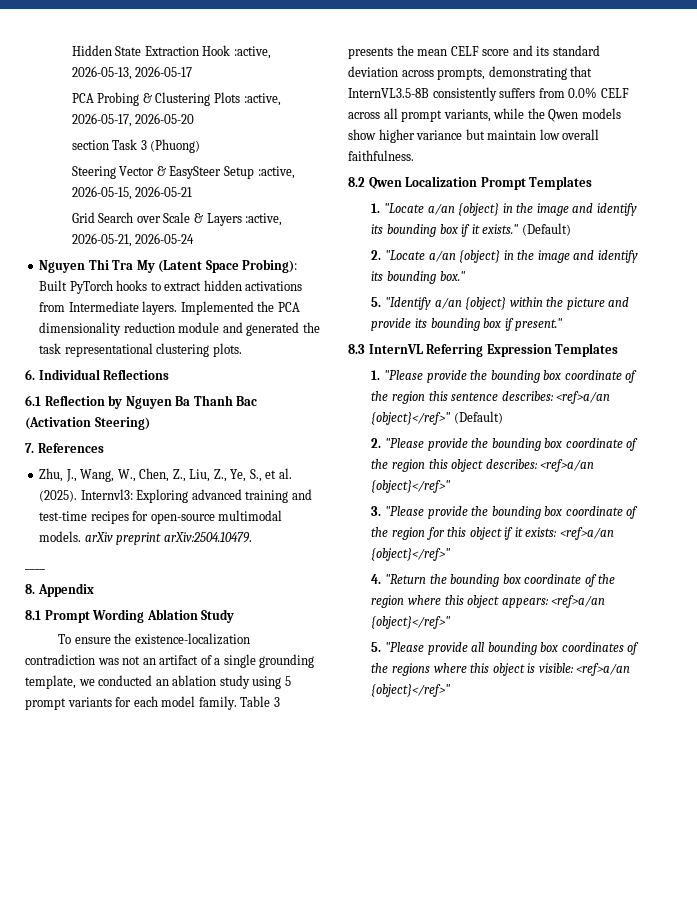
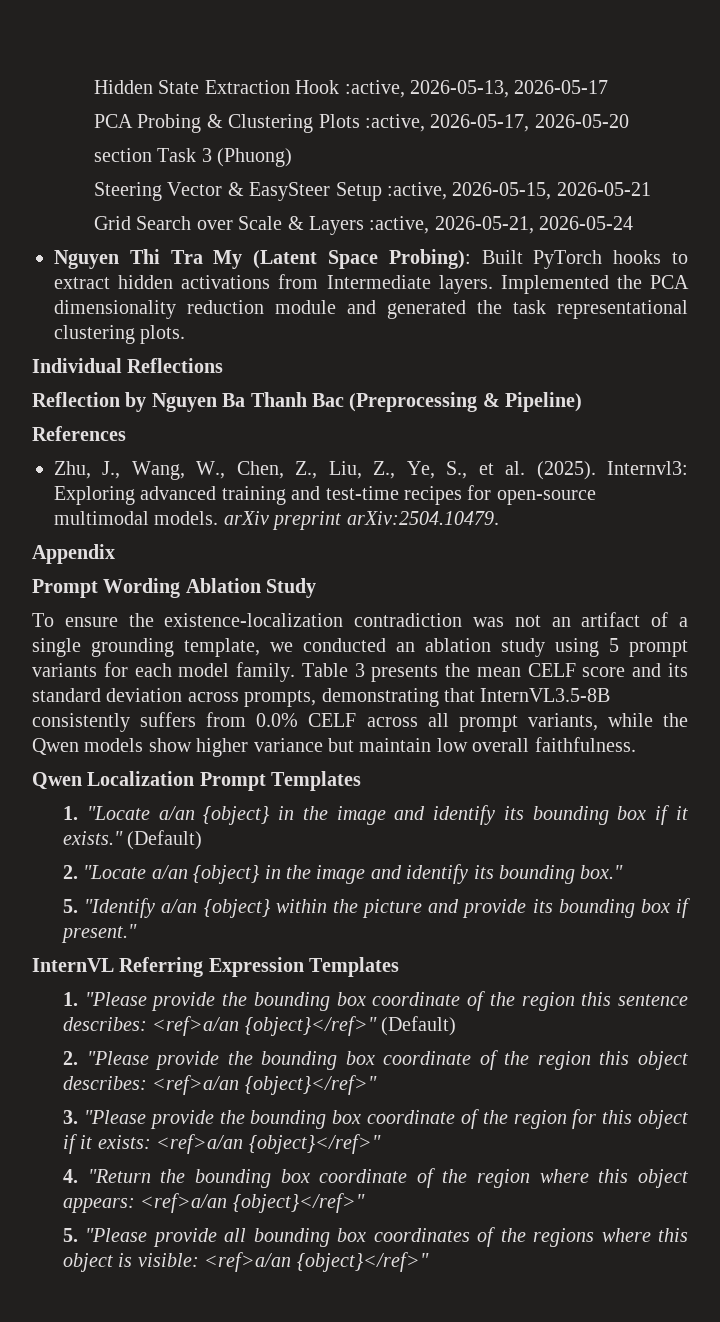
[25,369,35,380] 6. -> (186, 334) none
[25,395,41,406] 6.1 -> (224, 365) none
[25,417,150,430] [25,443,34,453] (Activation Steering) // 7. -> [349,392,583,412] (Preprocessing & Pipeline) //
[25,568,45,570] [25,584,35,594] ____ // 8. -> (499, 518) none
[25,610,41,620] 8.1 -> (115, 554) none
[348,177,365,187] 8.2 -> (636, 744) none
[348,344,365,354] 8.3 -> (138, 933) none

